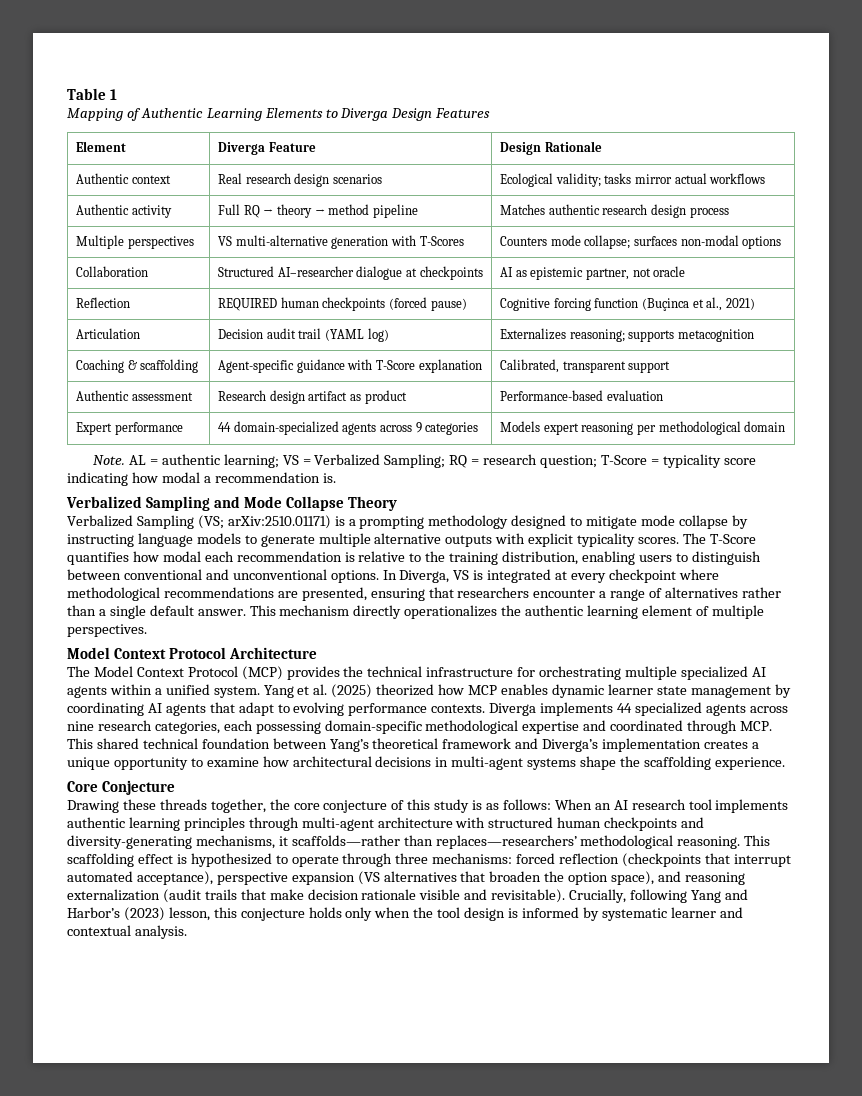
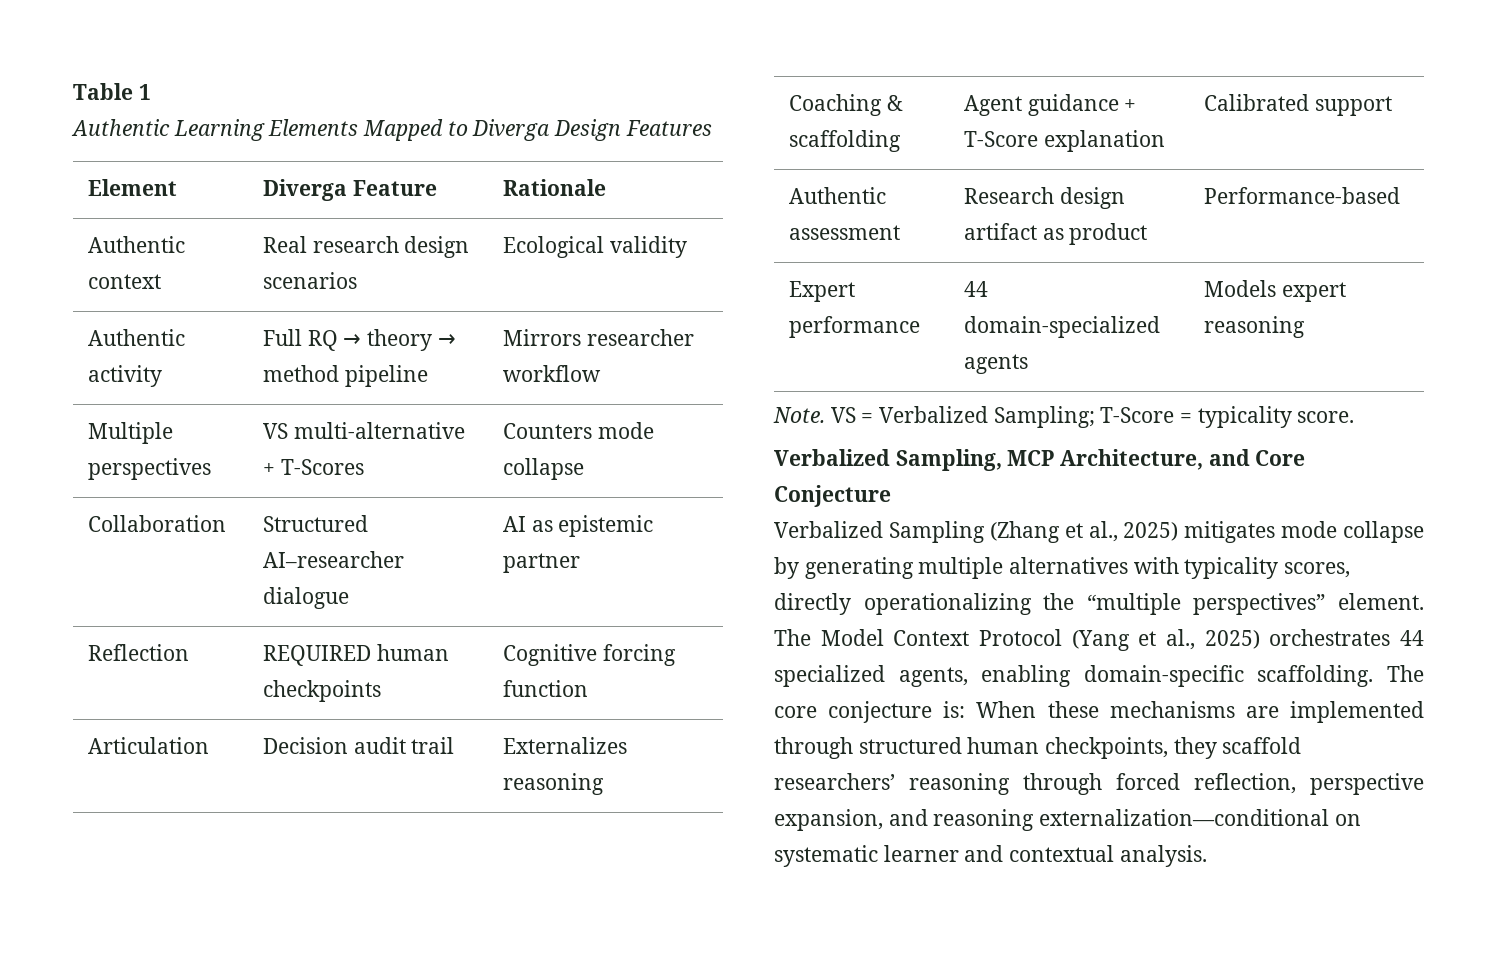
[67,108,141,121] Mapping of -> (151, 92) none
(323, 113) none -> [363,119,444,141] Mapped
[500,142,542,155] Design -> (437, 188) none
[555,173,766,187] validity; tasks mirror actual workflows -> [609,236,687,258] validity
[500,204,729,218] Matches authentic research design process -> [503,329,694,346] [503,365,602,382] Mirrors researcher workflow
[331,235,416,249] generation with -> [263,463,276,475] +
[584,235,782,249] collapse; surfaces non-modal options -> [503,458,585,480] collapse
[405,266,483,280] at checkpoints -> (350, 598) none
[585,266,686,280] partner, not oracle -> [503,553,581,573] partner
[388,297,467,311] (forced pause) -> (382, 691) none
[641,297,755,311] (Buçinca et al., 2021) -> (589, 688) none
[324,328,389,342] (YAML log) -> (455, 745) none
[569,329,754,342] reasoning; supports metacognition -> [503,773,605,795] reasoning
[218,359,373,373] Agent-specific guidance with -> [964,94,1137,116] Agent guidance +
[500,359,626,373] Calibrated, transparent -> [1204,94,1310,111] Calibrated
[606,390,663,401] evaluation -> (1401, 195) none
[379,422,479,435] across 9 categories -> (1029, 364) none
[636,421,786,435] [93,454,756,468] [67,472,336,486] [66,496,397,511] [67,515,748,529] [67,533,756,547] [67,551,761,565] [67,569,719,583] [67,587,781,601] [67,605,764,619] [67,624,147,637] [67,647,317,659] [67,666,766,680] [67,684,791,698] [67,702,788,716] [67,720,773,734] [67,738,759,752] [67,756,785,770] [67,780,175,795] [67,799,789,813] [67,817,705,831] [67,835,771,849] [67,853,791,867] [67,871,745,885] [67,889,748,903] [67,907,599,921] per methodological domain // Note. AL = authentic learning; VS = Verbalized Sampling; RQ = research question; T-Score = typicality score indicating how modal a recommendation is. // Verbalized Sampling and Mode Collapse Theory // Verbalized Sampling (VS; arXiv:2510.01171) is a prompting methodology designed to mitigate mode collapse by instructing language models to generate multiple alternative outputs with explicit typicality scores. The T-Score quantifies how modal each recommendation is relative to the training distribution, enabling users to distinguish between conventional and unconventional options. In Diverga, VS is integrated at every checkpoint where methodological recommendations are presented, ensuring that researchers encounter a range of alternatives rather than a single default answer. This mechanism directly operationalizes the authentic learning element of multiple perspectives. // Model Context Protocol Architecture // The Model Context Protocol (MCP) provides the technical infrastructure for orchestrating multiple specialized AI agents within a unified system. Yang et al. (2025) theorized how MCP enables dynamic learner state management by coordinating AI agents that adapt to evolving performance contexts. Diverga implements 44 specialized agents across nine research categories, each possessing domain-specific methodological expertise and coordinated through MCP. This shared technical foundation between Yang’s theoretical framework and Diverga’s implementation creates a unique opportunity to examine how architectural decisions in multi-agent systems shape the scaffolding experience. // Core Conjecture // Drawing these threads together, the core conjecture of this study is as follows: When an AI research tool implements authentic learning principles through multi-agent architecture with structured human checkpoints and diversity-generating mechanisms, it scaffolds—rather than replaces—researchers’ methodological reasoning. This scaffolding effect is hypothesized to operate through three mechanisms: forced reflection (checkpoints that interrupt automated acceptance), perspective expansion (VS alternatives that broaden the option space), and reasoning externalization (audit trails that make decision rationale visible and revisitable). Crucially, following Yang and Harbor’s (2023) lesson, this conjecture holds only when the tool design is informed by -> [773,406,1355,428] [774,449,1306,471] [774,485,891,507] [774,521,1424,543] [774,557,1351,579] [774,593,1424,615] [774,629,1424,651] [774,665,1424,687] [774,701,1424,723] [774,737,1302,759] [774,773,1424,795] [774,809,1361,831] // Note. VS = Verbalized Sampling; T-Score = typicality score. // Verbalized Sampling, MCP Architecture, and Core Conjecture // Verbalized Sampling (Zhang et al., 2025) mitigates mode collapse by generating multiple alternatives with typicality scores, directly operationalizing the “multiple perspectives” element. The Model Context Protocol (Yang et al., 2025) orchestrates 44 specialized agents, enabling domain-specific scaffolding. The core conjecture is: When these mechanisms are implemented through structured human checkpoints, they scaffold researchers’ reasoning through forced reflection, perspective expansion, and reasoning externalization—conditional on

